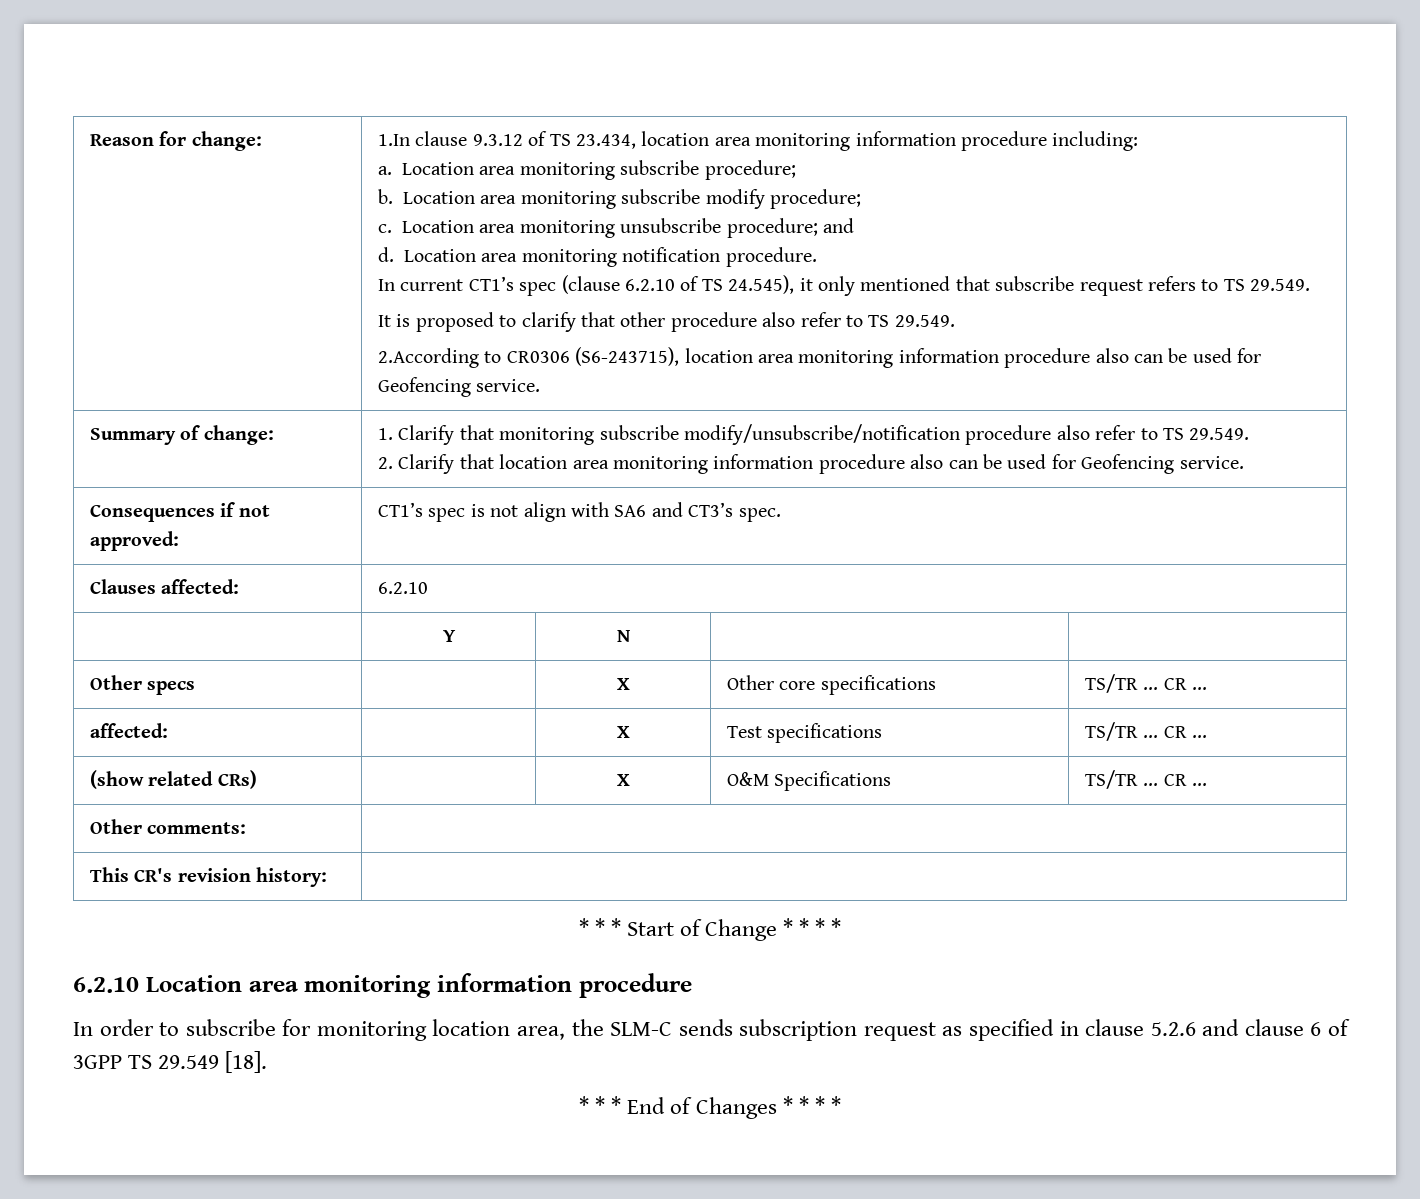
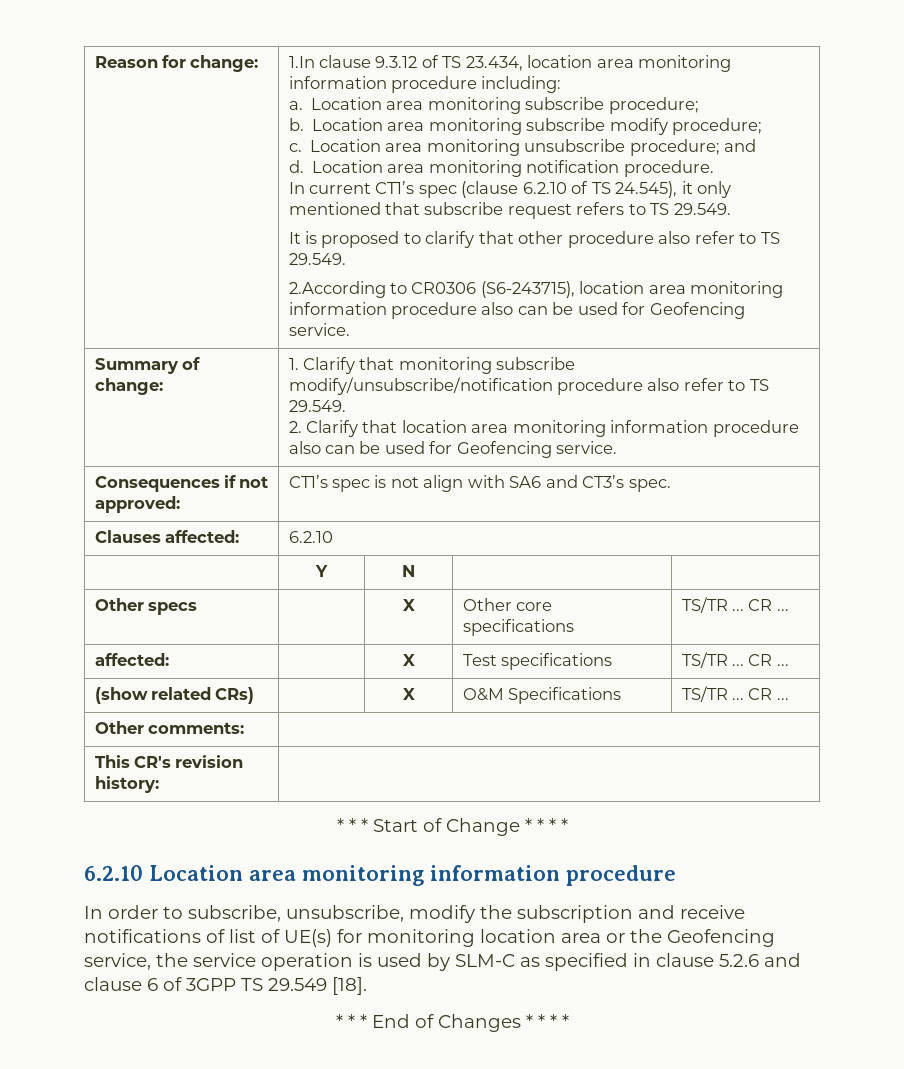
[185,1019,936,1041] subscribe for monitoring location area, the SLM-C sends subscription request -> [188,905,745,923] [84,929,775,947] [84,953,515,971] subscribe, unsubscribe, modify the subscription and receive notifications of list of UE(s) for monitoring location area or the Geofencing service, the service operation is used by SLM-C

